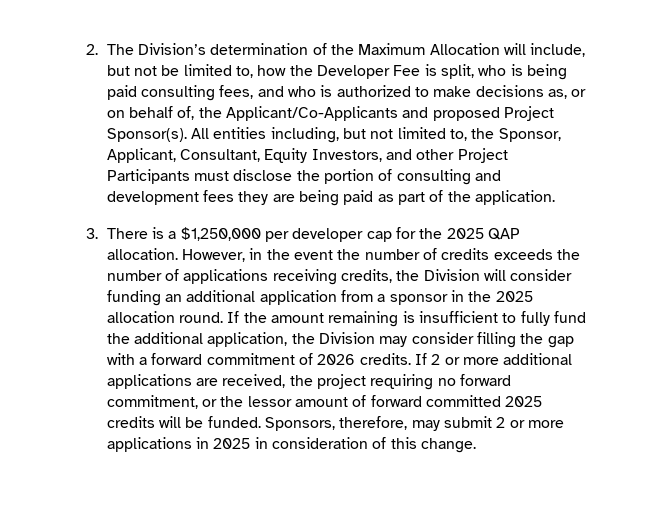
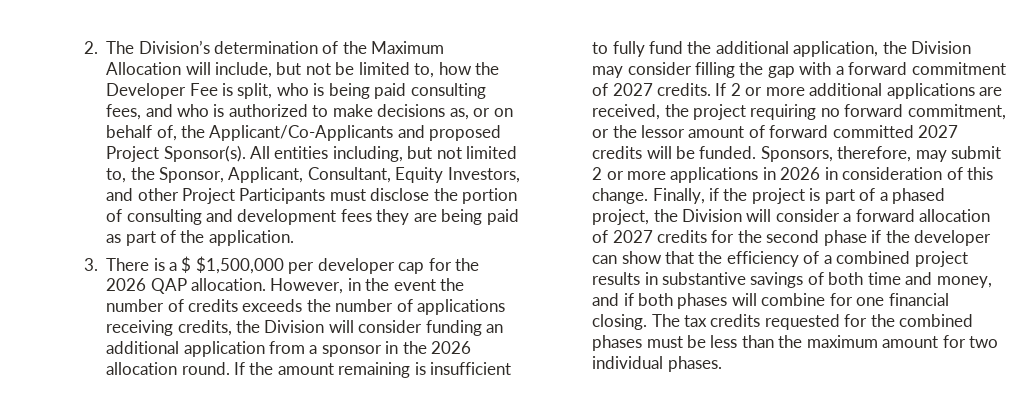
[180,227,261,241] $1,250,000 -> [181,256,284,274] $ $1,500,000
[446,228,484,239] 2025 -> [106,278,147,291] 2026
[495,291,533,302] 2025 -> [431,341,472,354] 2026
[317,354,356,365] 2026 -> [612,83,653,96] 2027
[505,396,543,407] 2025 -> [918,125,959,138] 2027
[213,438,251,449] 2025 -> [780,167,821,180] 2026
(477, 445) none -> [652,188,946,204] [592,209,991,225] [592,230,992,246] [592,251,968,267] [592,272,992,288] [592,293,949,309] [592,314,974,330] [592,335,999,351] [592,356,722,372] Finally, if the project is part of a phased project, the Division will consider a forward allocation of 2027 credits for the second phase if the developer can show that the efficiency of a combined project results in substantive savings of both time and money, and if both phases will combine for one financial closing. The tax credits requested for the combined phases must be less than the maximum amount for two individual phases.

